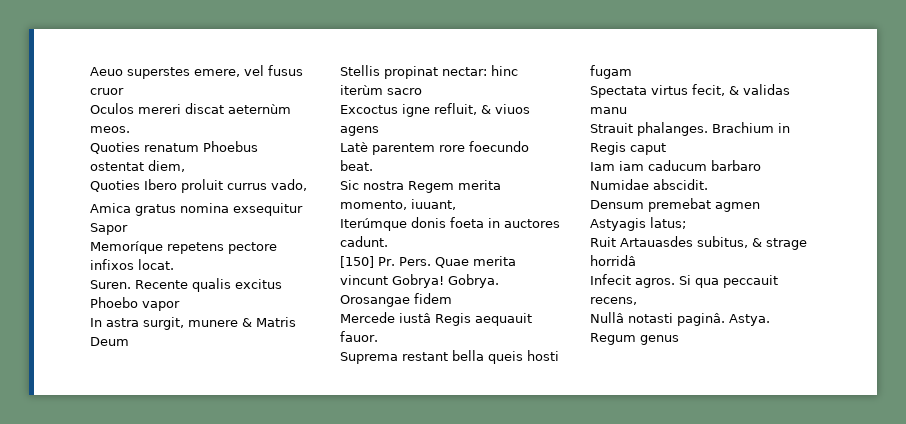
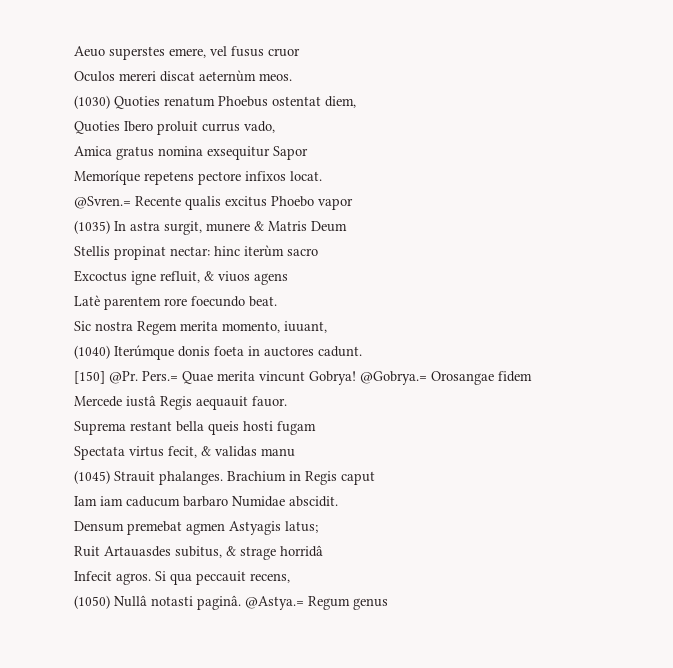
(130, 129) none -> [74,95,110,109] (1030)
[90,280,131,289] Suren. -> [74,196,131,209] @Svren.=
(180, 306) none -> [74,220,110,234] (1035)
(456, 204) none -> [74,345,110,359] (1040)
[378,257,431,266] Pr. Pers. -> [109,371,178,384] @Pr. Pers.=
[448,274,499,288] Gobrya. -> [360,371,427,385] @Gobrya.=
(627, 110) none -> [74,470,110,484] (1045)
(637, 301) none -> [74,595,110,609] (1050)
[729,314,770,326] Astya. -> [245,596,304,610] @Astya.=

